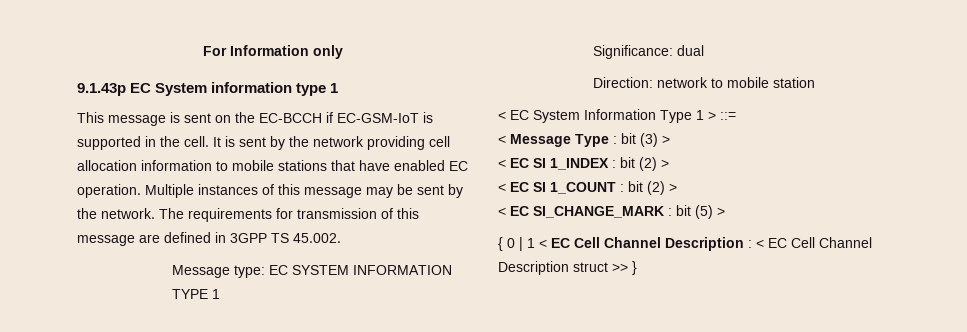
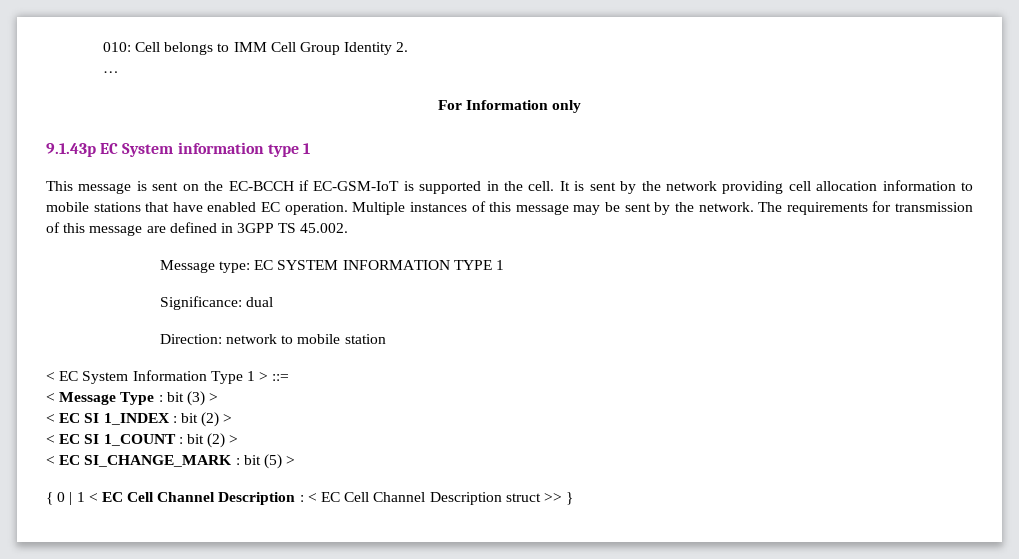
(203, 51) none -> [102,42,409,55] [102,71,119,73] 010: Cell belongs to IMM Cell Group Identity 2. // … //

